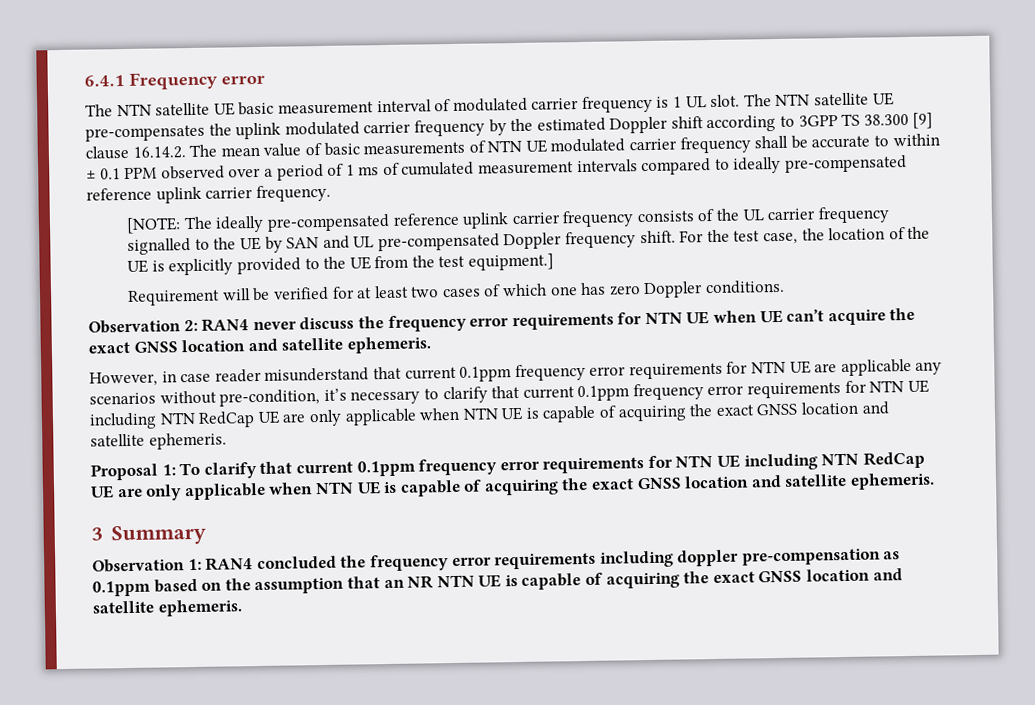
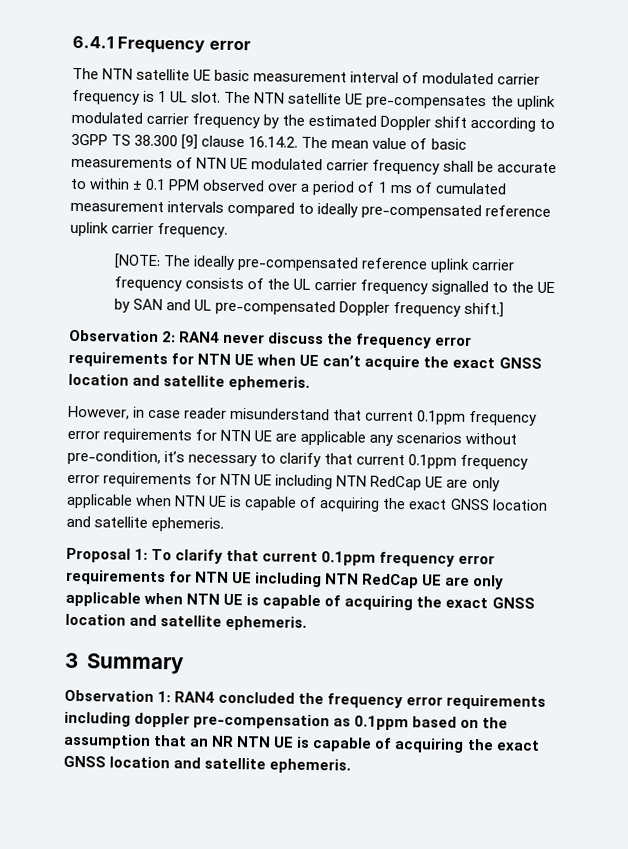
[639,226,931,245] [127,253,555,276] [128,279,786,306] shift. For the test case, the location of the UE is explicitly provided to the UE from the test equipment.] // Requirement will be verified for at least two cases of which one has zero Doppler conditions. -> [464,301,505,318] shift.]

